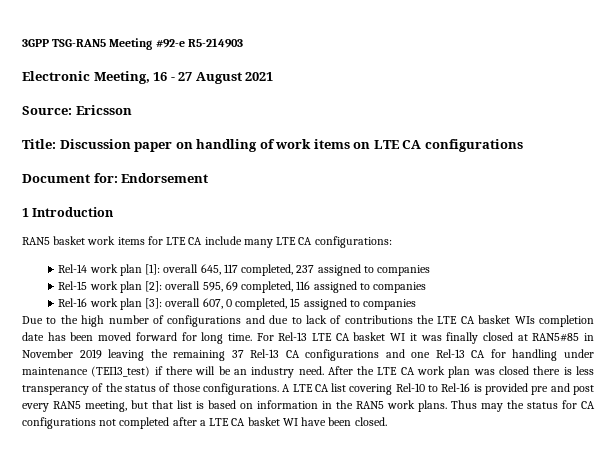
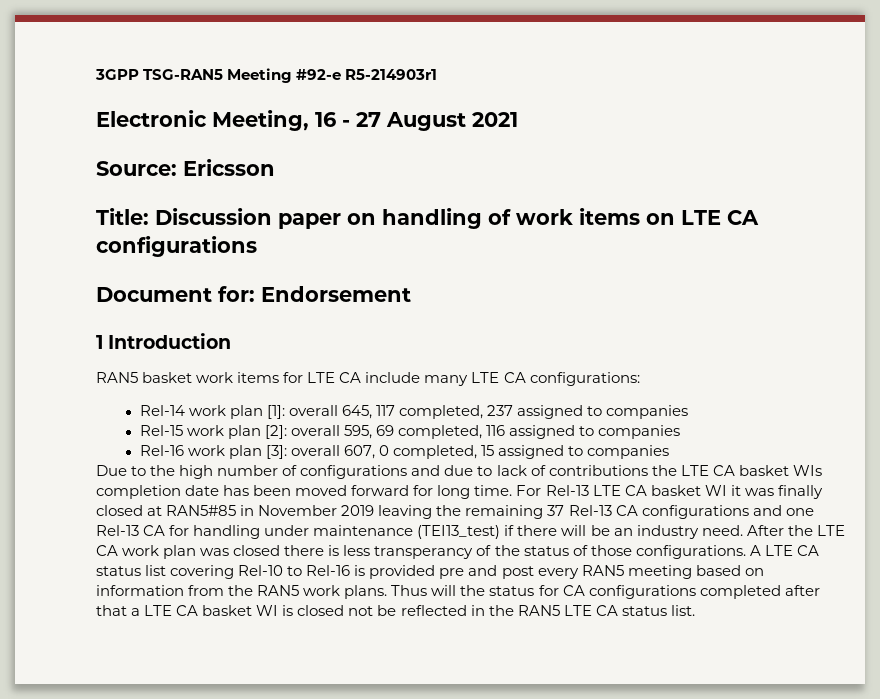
[187,38,243,48] R5-214903 -> [345,69,438,80] R5-214903r1
(329, 388) none -> [96,566,141,576] status
[85,400,204,412] meeting, but that list is -> [627,565,692,579] meeting
[322,401,332,409] in -> [188,585,225,596] from
[481,403,503,412] may -> [431,585,457,596] will
[99,419,117,426] not -> (696, 592) none
(197, 421) none -> [96,605,127,616] that
[301,417,387,426] have been closed. -> [282,605,695,616] is closed not be reflected in the RAN5 LTE CA status list.

